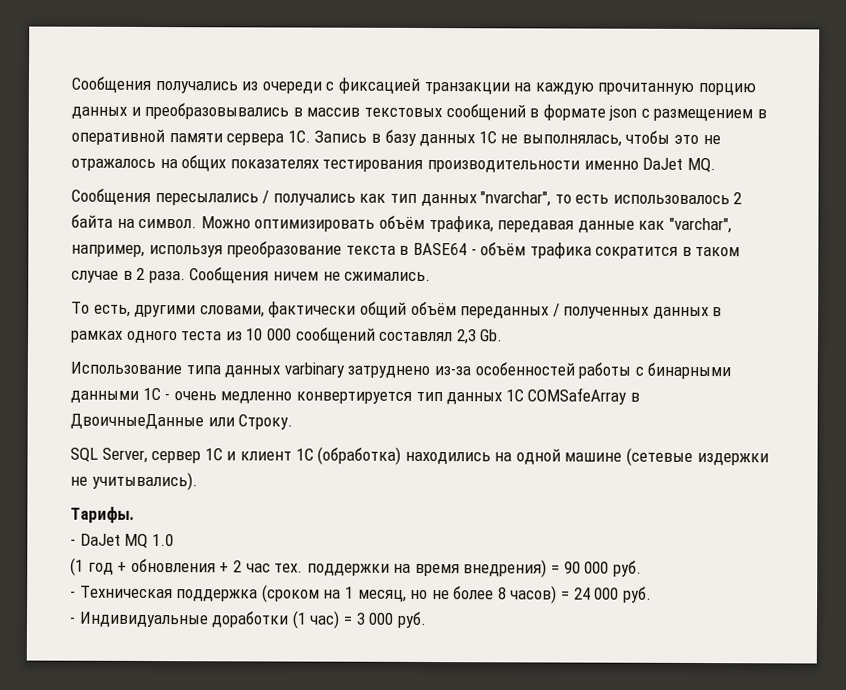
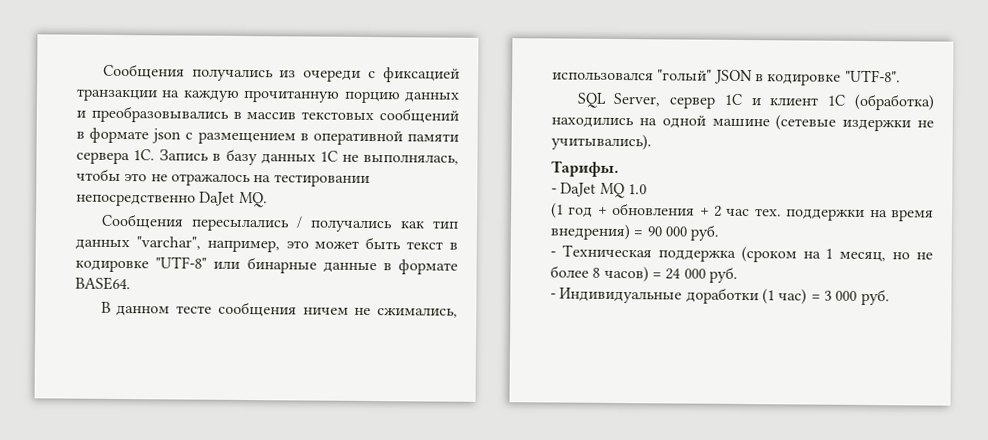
[181,155,639,173] общих показателях тестирования производительности именно -> [273,174,370,187] [76,193,196,207] тестировании непосредственно
[480,191,743,207] [71,214,732,234] [71,241,741,259] [71,267,432,284] [71,301,723,320] [71,327,504,345] [70,361,732,380] [70,387,640,405] [70,413,294,430] "nvarchar", то есть использовалось 2 байта на символ. Можно оптимизировать объём трафика, передавая данные как "varchar", например, используя преобразование текста в BASE64 - объём трафика сократится в таком случае в 2 раза. Сообщения ничем не сжимались. // То есть, другими словами, фактически общий объём переданных / полученных данных в рамках одного теста из 10 000 сообщений составлял 2,3 Gb. // Использование типа данных varbinary затруднено из-за особенностей работы с бинарными данными 1С - очень медленно конвертируется тип данных 1С COMSafeArray в ДвоичныеДанные или Строку. -> [135,236,458,253] [75,256,458,275] [75,276,131,291] [100,301,458,318] [552,69,901,86] "varchar", например, это может быть текст в кодировке "UTF-8" или бинарные данные в формате BASE64. // В данном тесте сообщения ничем не сжимались, использовался "голый" JSON в кодировке "UTF-8".

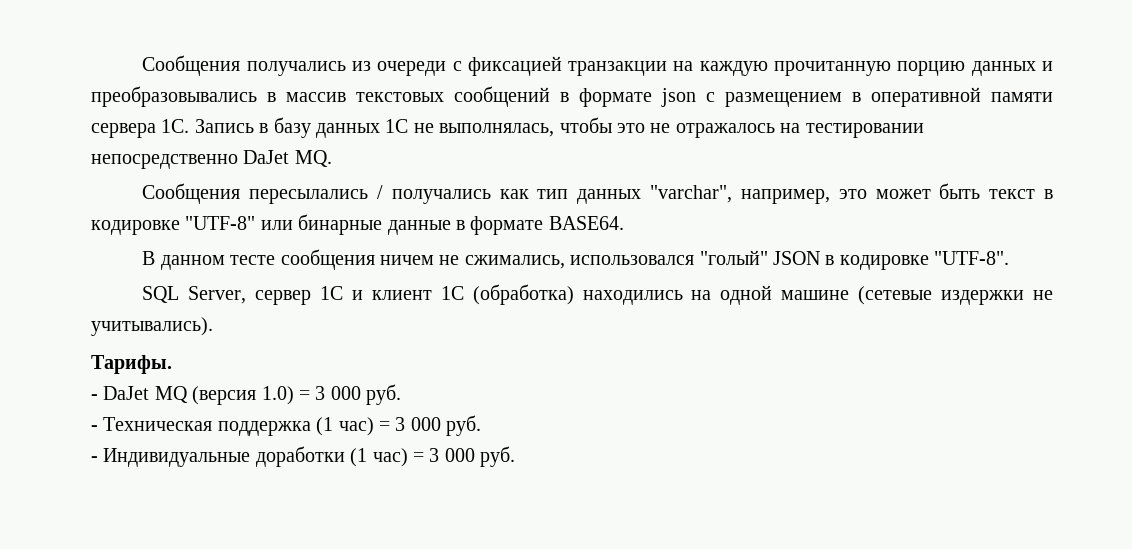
[627,184,647,195] [551,202,934,222] [550,223,662,241] 1.0 // (1 год + обновления + 2 час тех. поддержки на время внедрения) = 90 -> [192,386,326,405] (версия 1.0) = 3
[740,245,933,263] [550,265,682,283] (сроком на 1 месяц, но не более 8 часов) = 24 -> [316,417,406,436] (1 час) = 3

